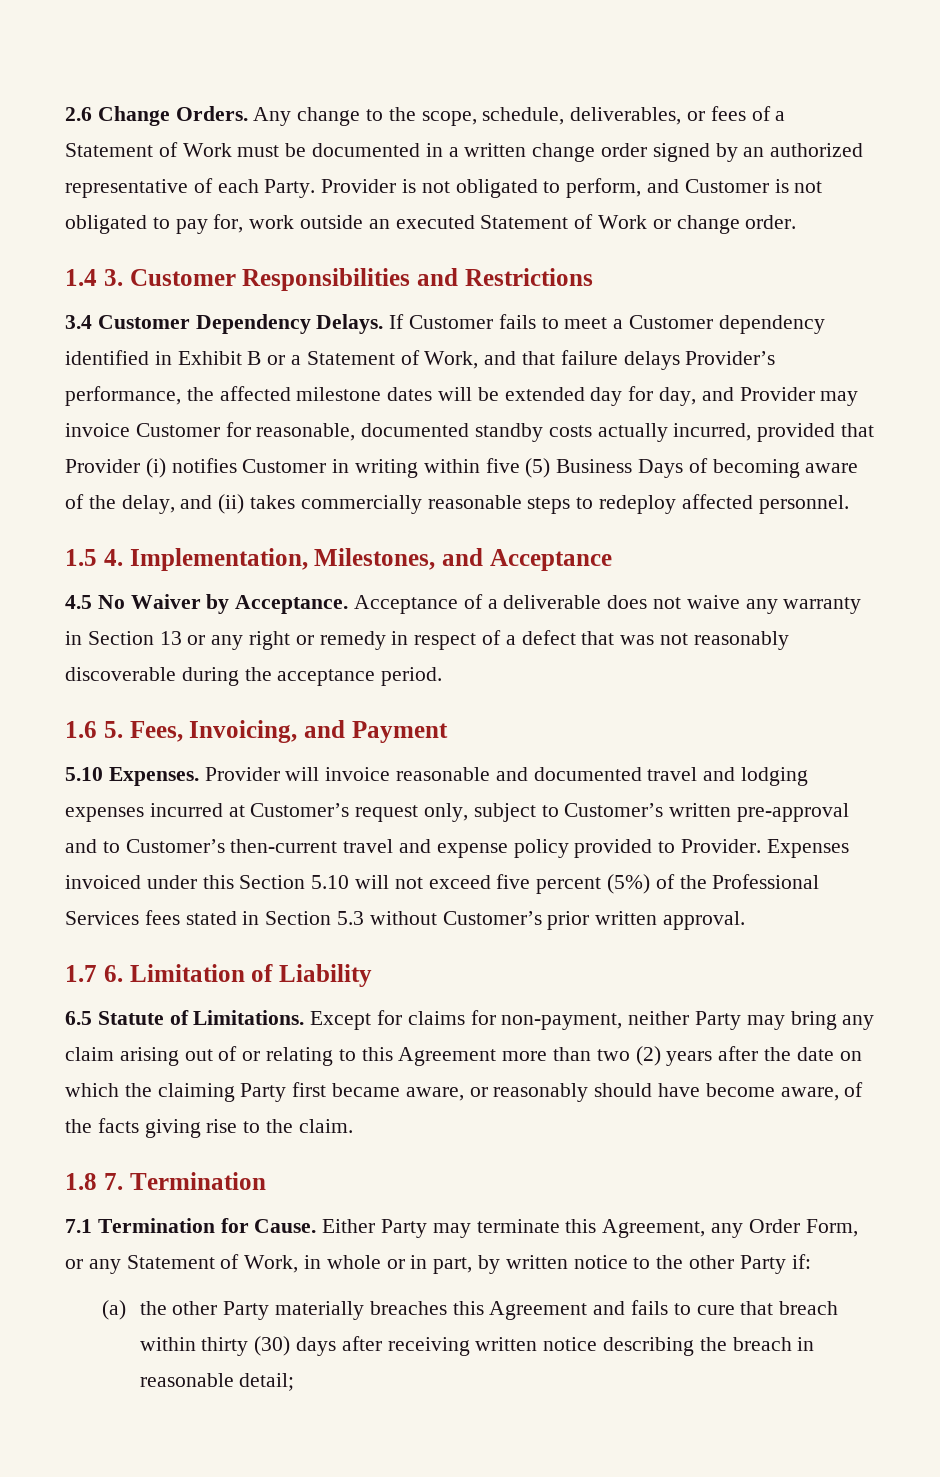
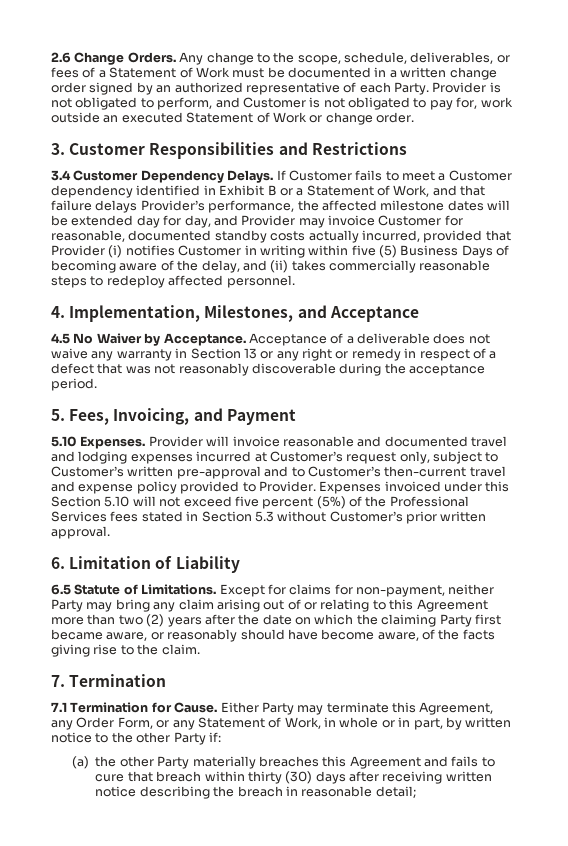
[65,269,97,286] 1.4 -> (414, 117) none
[65,549,97,566] 1.5 -> (295, 281) none
[65,721,97,738] 1.6 -> (97, 384) none
[65,965,97,982] 1.7 -> (110, 532) none
[65,1173,97,1190] 1.8 -> (200, 649) none

